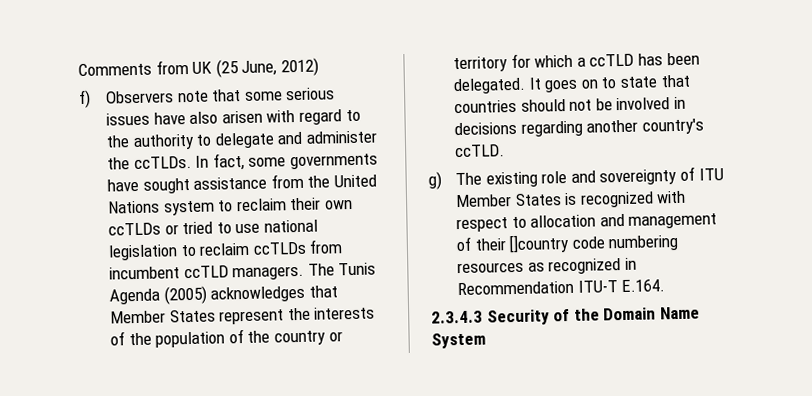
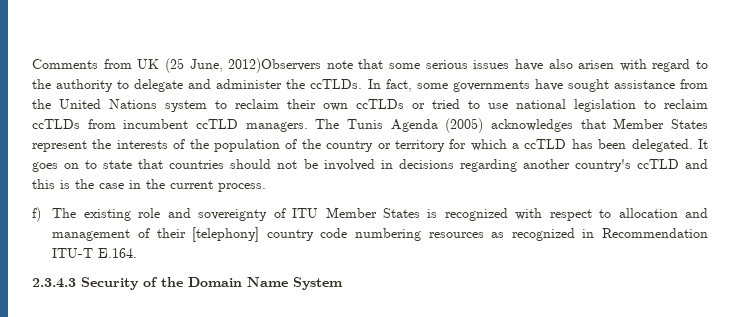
[280,57,319,77] [78,89,175,109] 2012) // f) Observers -> [228,58,322,73] 2012)Observers
[455,144,506,158] [428,171,442,190] ccTLD. // g) -> [636,159,708,169] [32,179,266,192] [32,207,41,222] ccTLD and this is the case in the current process. // f)
[509,233,571,254] []country -> [192,227,314,242] [telephony] country

